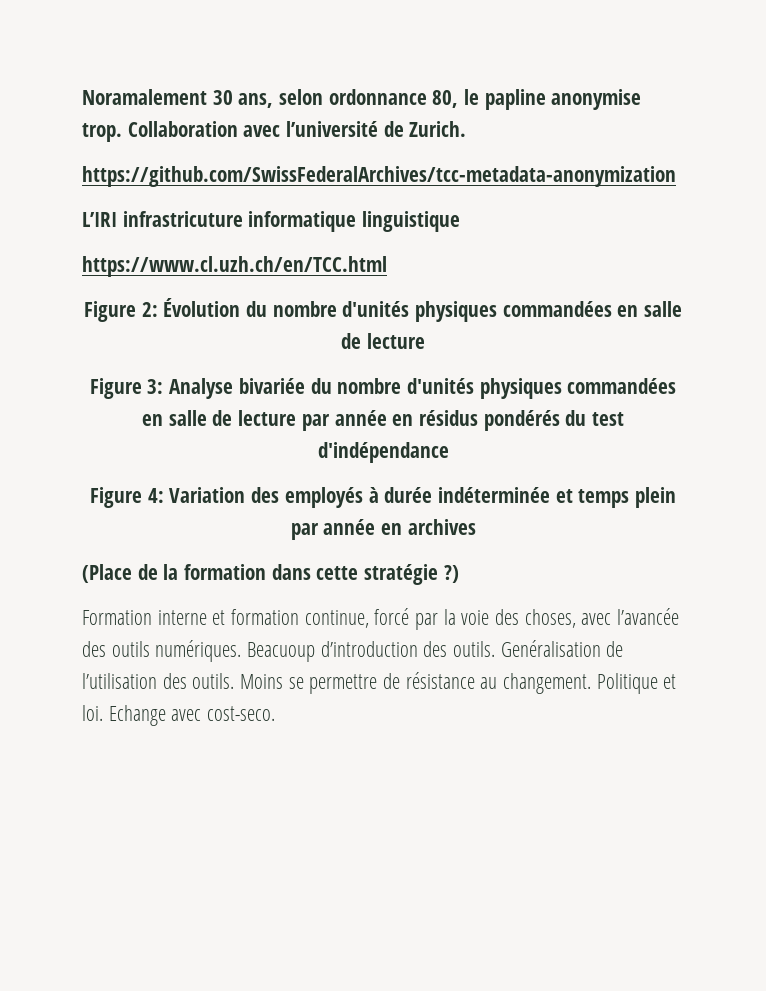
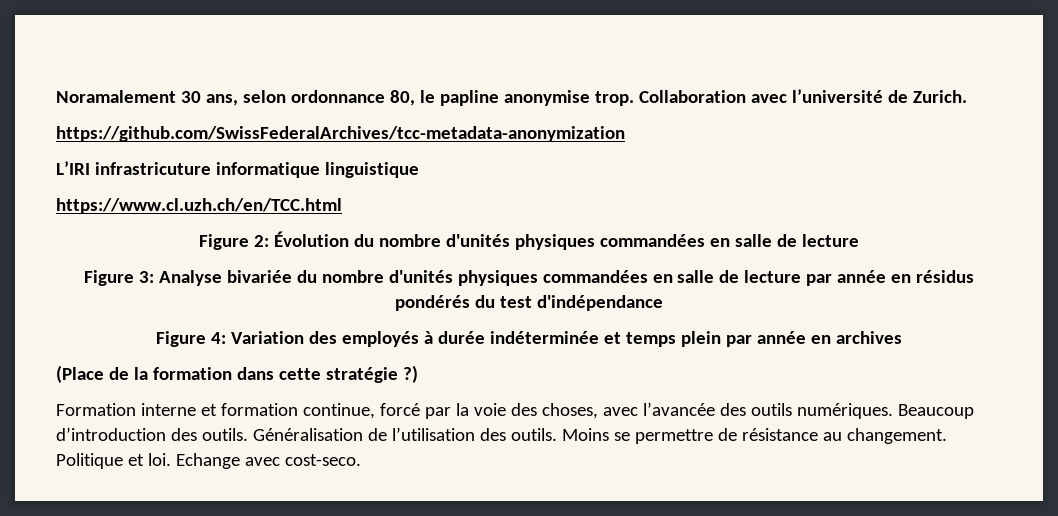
[247,642,316,662] Beacuoup -> [897,404,974,419] Beaucoup
[500,640,601,657] Genéralisation -> [252,428,363,441] Généralisation

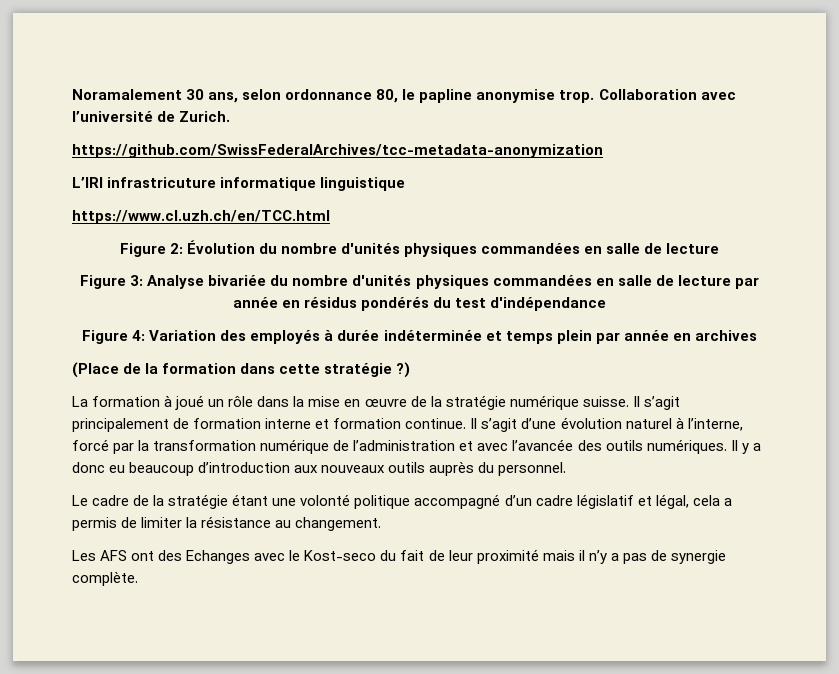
[56,403,598,419] Formation interne et formation continue, forcé par la voie des choses, -> [72,395,680,410] [72,417,743,432] [72,439,474,454] La formation à joué un rôle dans la mise en œuvre de la stratégie numérique suisse. Il s’agit principalement de formation interne et formation continue. Il s’agit d’une évolution naturel à l’interne, forcé par la transformation numérique de l’administration et
[897,404,974,419] [56,427,947,444] [56,453,361,469] Beaucoup d’introduction des outils. Généralisation de l’utilisation des outils. Moins se permettre de résistance au changement. Politique et loi. Echange avec cost-seco. -> [730,440,761,454] [72,461,567,476] [72,494,732,509] [72,516,382,531] [72,549,726,564] [72,571,138,586] Il y a donc eu beaucoup d’introduction aux nouveaux outils auprès du personnel. // Le cadre de la stratégie étant une volonté politique accompagné d’un cadre législatif et légal, cela a permis de limiter la résistance au changement. // Les AFS ont des Echanges avec le Kost-seco du fait de leur proximité mais il n’y a pas de synergie complète.

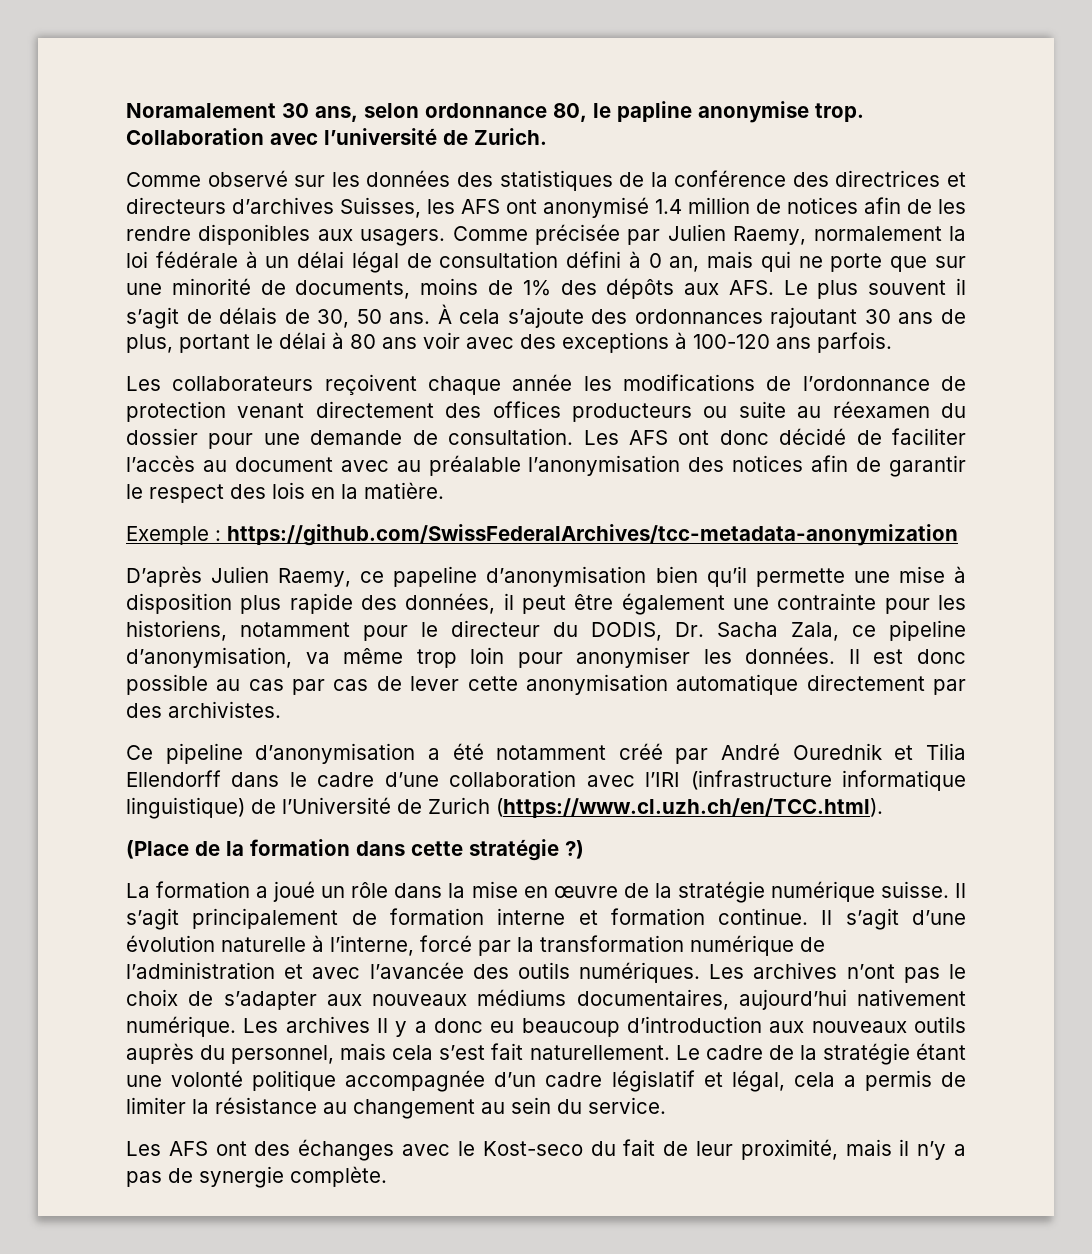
[72,144,603,158] [72,177,406,191] [72,210,330,224] [119,240,720,257] [80,275,759,289] [232,297,607,311] [82,330,757,344] https://github.com/SwissFederalArchives/tcc-metadata-anonymization // L’IRI infrastricuture informatique linguistique // https://www.cl.uzh.ch/en/TCC.html // Figure 2: Évolution du nombre d'unités physiques commandées en salle de lecture // Figure 3: Analyse bivariée du nombre d'unités physiques commandées en salle de lecture par année en résidus pondérés du test d'indépendance // Figure 4: Variation des employés à durée indéterminée et temps plein par année en archives -> [126,170,967,191] [126,197,966,218] [126,224,966,246] [126,251,966,273] [126,278,967,299] [126,304,966,329] [126,332,892,353] [126,374,966,395] [126,401,966,422] [126,428,966,449] [126,455,966,477] [126,482,444,503] [126,524,958,546] [126,566,967,587] [126,593,966,615] [126,620,966,641] [126,647,966,668] [126,674,967,695] [126,701,281,718] [126,743,966,764] [126,770,967,791] [126,797,883,819] Comme observé sur les données des statistiques de la conférence des directrices et directeurs d’archives Suisses, les AFS ont anonymisé 1.4 million de notices afin de les rendre disponibles aux usagers. Comme précisée par Julien Raemy, normalement la loi fédérale à un délai légal de consultation défini à 0 an, mais qui ne porte que sur une minorité de documents, moins de 1% des dépôts aux AFS. Le plus souvent il s’agit de délais de 30, 50 ans. À cela s’ajoute des ordonnances rajoutant 30 ans de plus, portant le délai à 80 ans voir avec des exceptions à 100-120 ans parfois. // Les collaborateurs reçoivent chaque année les modifications de l’ordonnance de protection venant directement des offices producteurs ou suite au réexamen du dossier pour une demande de consultation. Les AFS ont donc décidé de faciliter l’accès au document avec au préalable l’anonymisation des notices afin de garantir le respect des lois en la matière. // Exemple : https://github.com/SwissFederalArchives/tcc-metadata-anonymization // D’après Julien Raemy, ce papeline d’anonymisation bien qu’il permette une mise à disposition plus rapide des données, il peut être également une contrainte pour les historiens, notamment pour le directeur du DODIS, Dr. Sacha Zala, ce pipeline d’anonymisation, va même trop loin pour anonymiser les données. Il est donc possible au cas par cas de lever cette anonymisation automatique directement par des archivistes. // Ce pipeline d’anonymisation a été notamment créé par André Ourednik et Tilia Ellendorff dans le cadre d’une collaboration avec l’IRI (infrastructure informatique linguistique) de l’Université de Zurich (https://www.cl.uzh.ch/en/TCC.html).
[164,395,173,407] à -> [256,886,269,898] a
[625,418,672,429] naturel -> [221,937,306,952] naturelle
(727, 446) none -> [709,962,966,983] [126,989,966,1010] [126,1016,370,1037] Les archives n’ont pas le choix de s’adapter aux nouveaux médiums documentaires, aujourd’hui nativement numérique. Les archives
[498,462,567,476] personnel. // -> [231,1043,670,1064] personnel, mais cela s’est fait naturellement.
[414,494,501,509] accompagné -> [345,1070,486,1092] accompagnée
[295,517,382,531] changement. -> [353,1097,666,1119] changement au sein du service.
[186,550,251,564] Echanges -> [298,1139,395,1161] échanges
[476,549,539,564] proximité -> [740,1139,838,1160] proximité,

